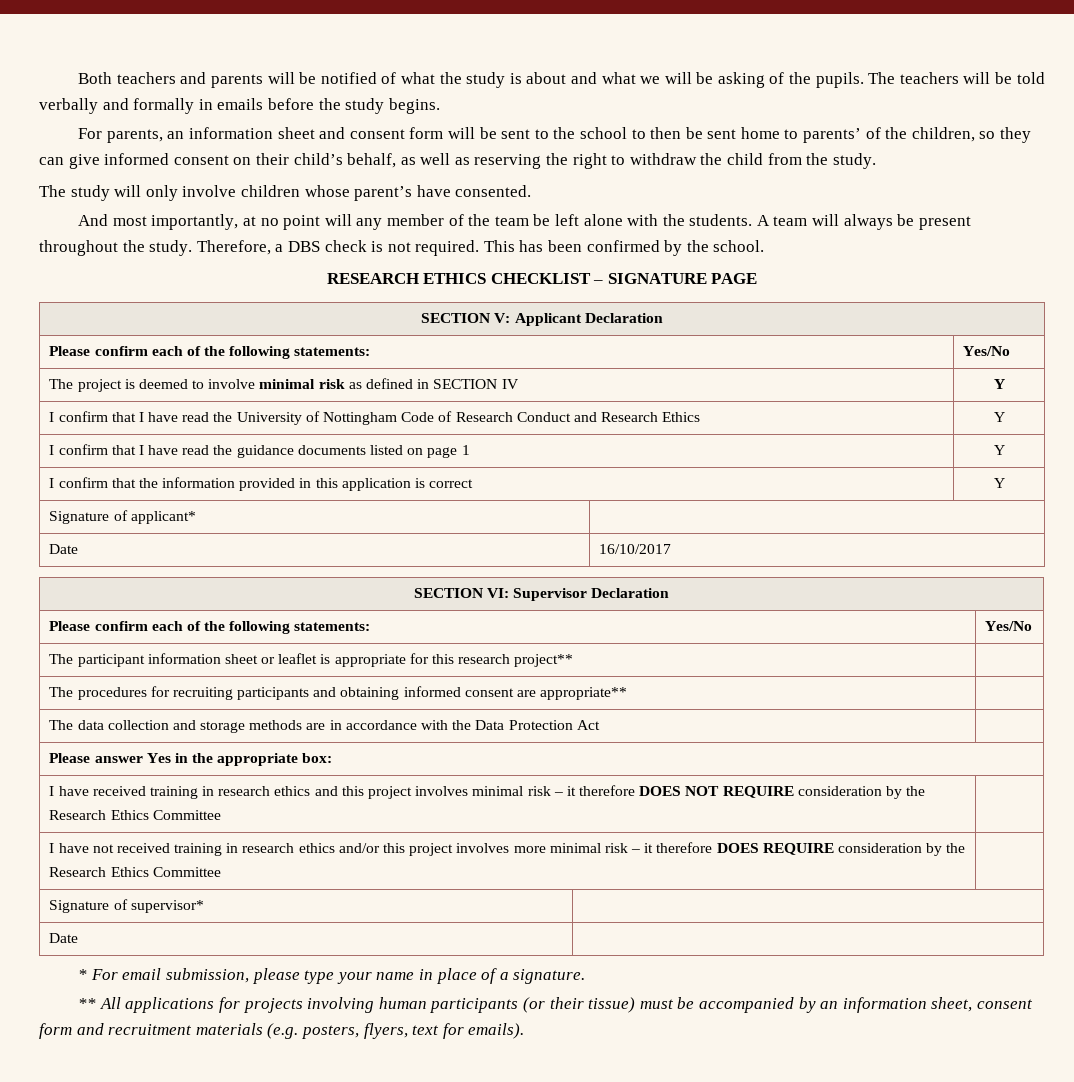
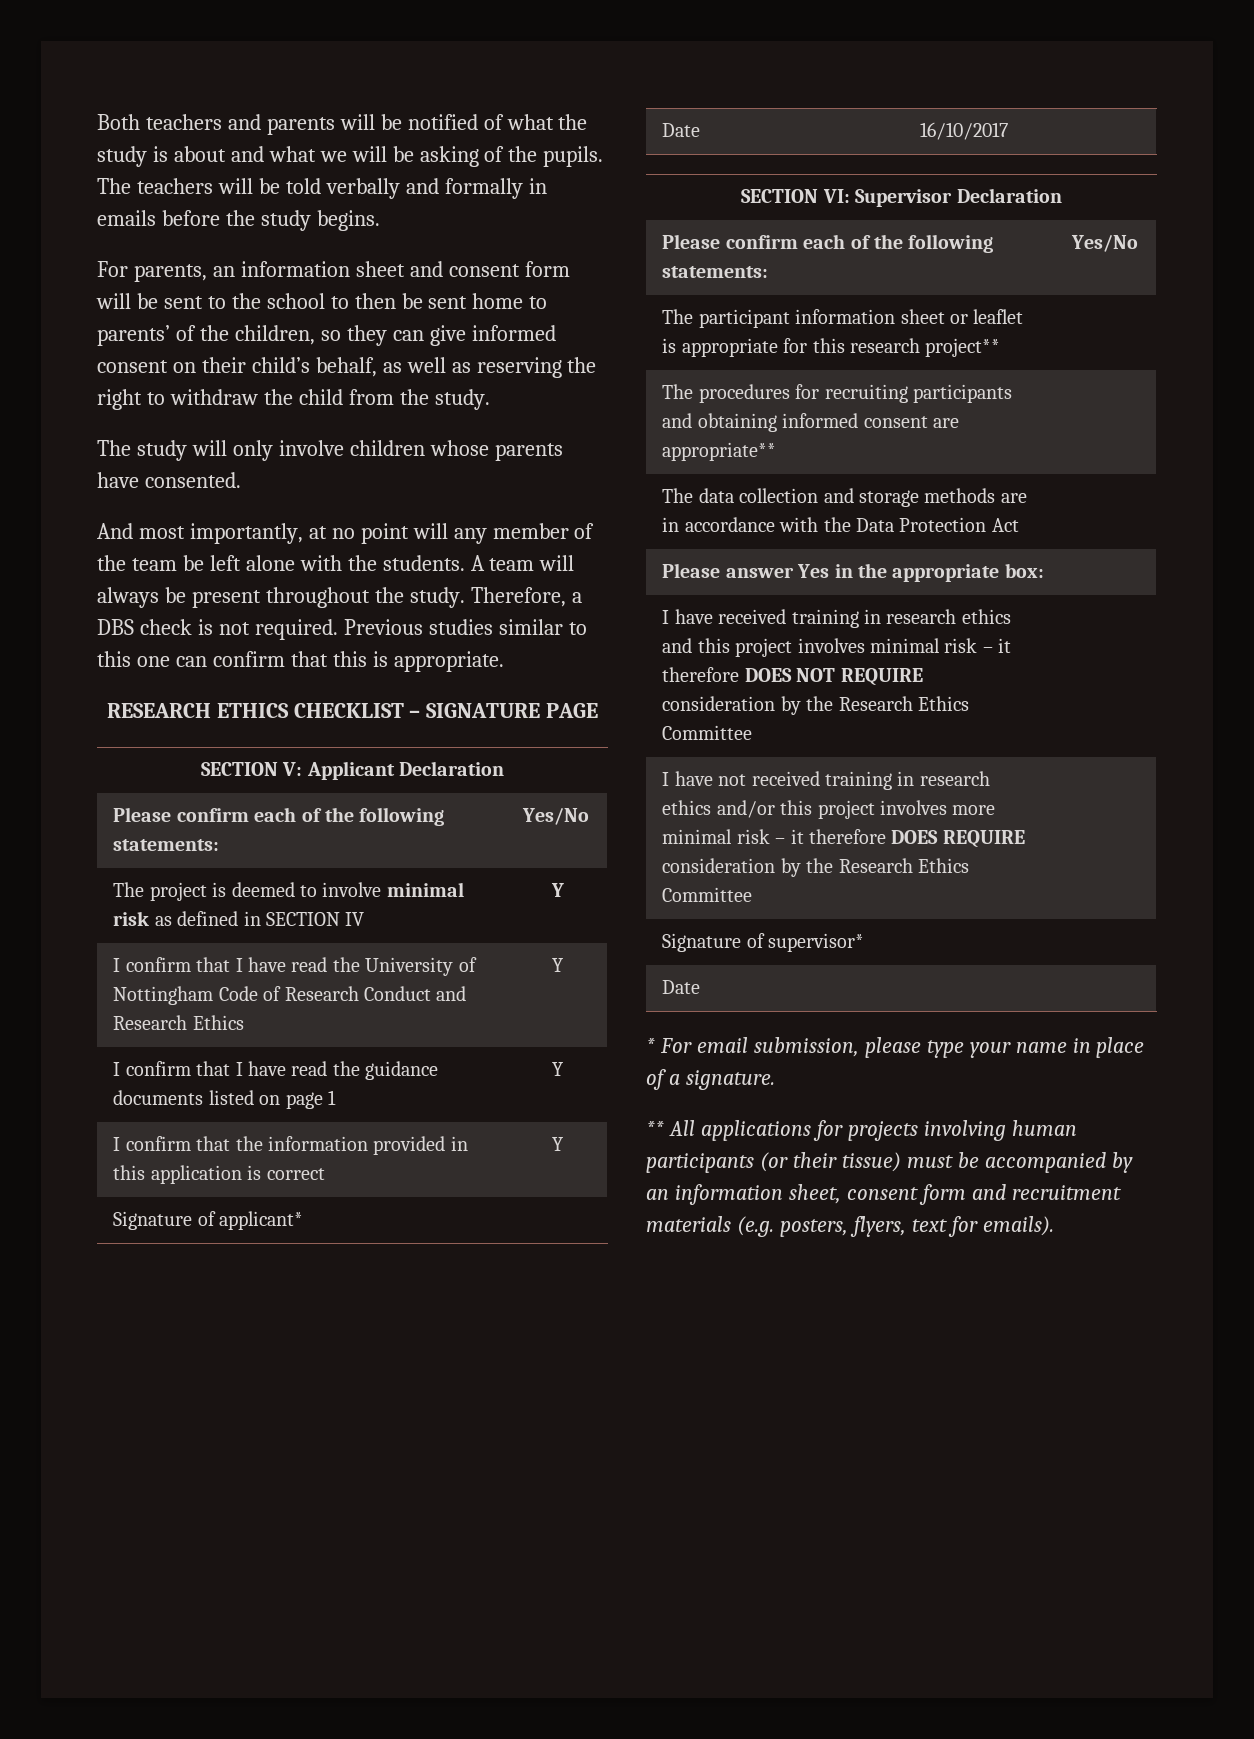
[354,186,413,201] parent’s -> [494,443,563,461] parents
[483,240,765,256] This has been confirmed by the school. -> [343,619,587,635] [97,651,504,672] Previous studies similar to this one can confirm that this is appropriate.

